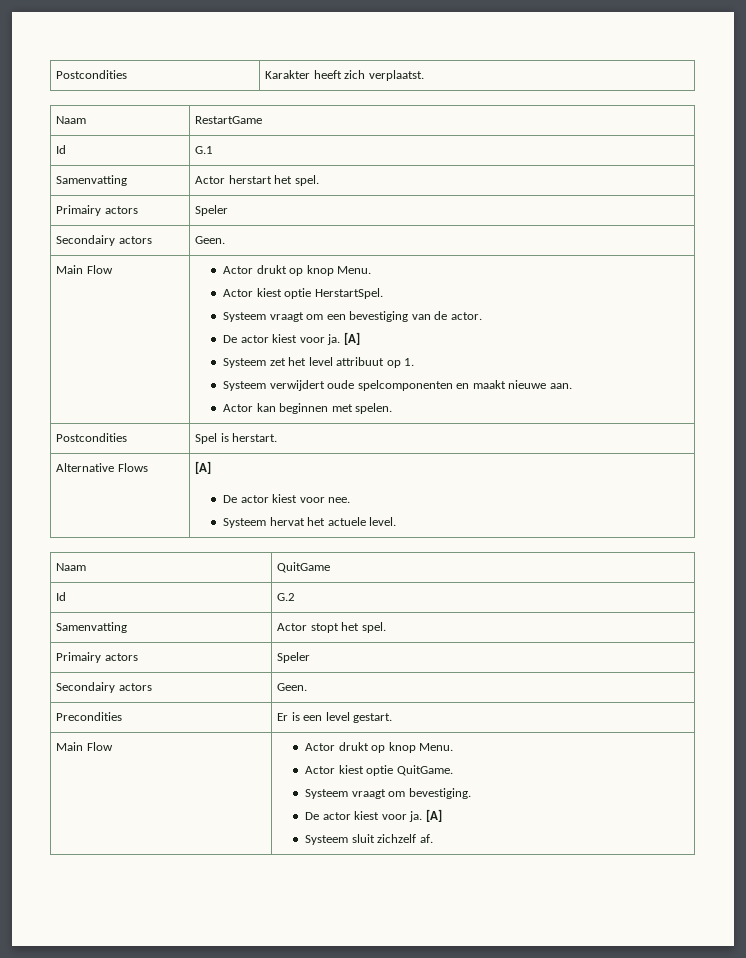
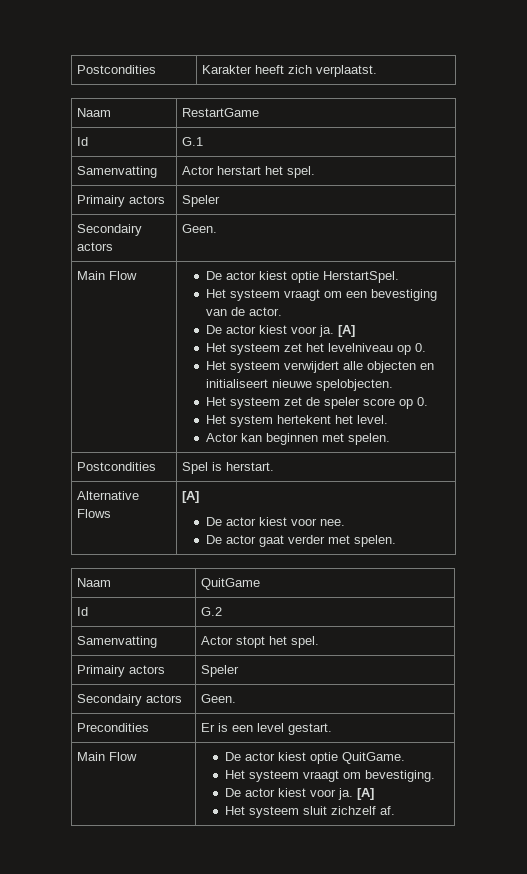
[223,265,372,276] [223,289,254,297] Actor drukt op knop Menu. // Actor -> [205,271,256,280] De actor
[223,312,267,322] Systeem -> [205,289,280,301] Het systeem
[223,357,415,368] [223,380,572,391] Systeem zet het level attribuut op 1. // Systeem verwijdert oude spelcomponenten en maakt nieuwe aan. -> [205,343,426,355] [205,361,434,373] [205,379,393,391] [205,397,428,409] [205,415,388,427] Het systeem zet het levelniveau op 0. // Het systeem verwijdert alle objecten en initialiseert nieuwe spelobjecten. // Het systeem zet de speler score op 0. // Het system hertekent het level.
[223,517,397,528] Systeem hervat het actuele level. -> [205,535,396,547] De actor gaat verder met spelen.
[305,742,454,753] [305,766,336,774] Actor drukt op knop Menu. // Actor -> [224,752,275,761] De actor
[305,789,349,799] Systeem -> [224,770,299,782] Het systeem
[305,835,349,845] Systeem -> [224,806,299,818] Het systeem

